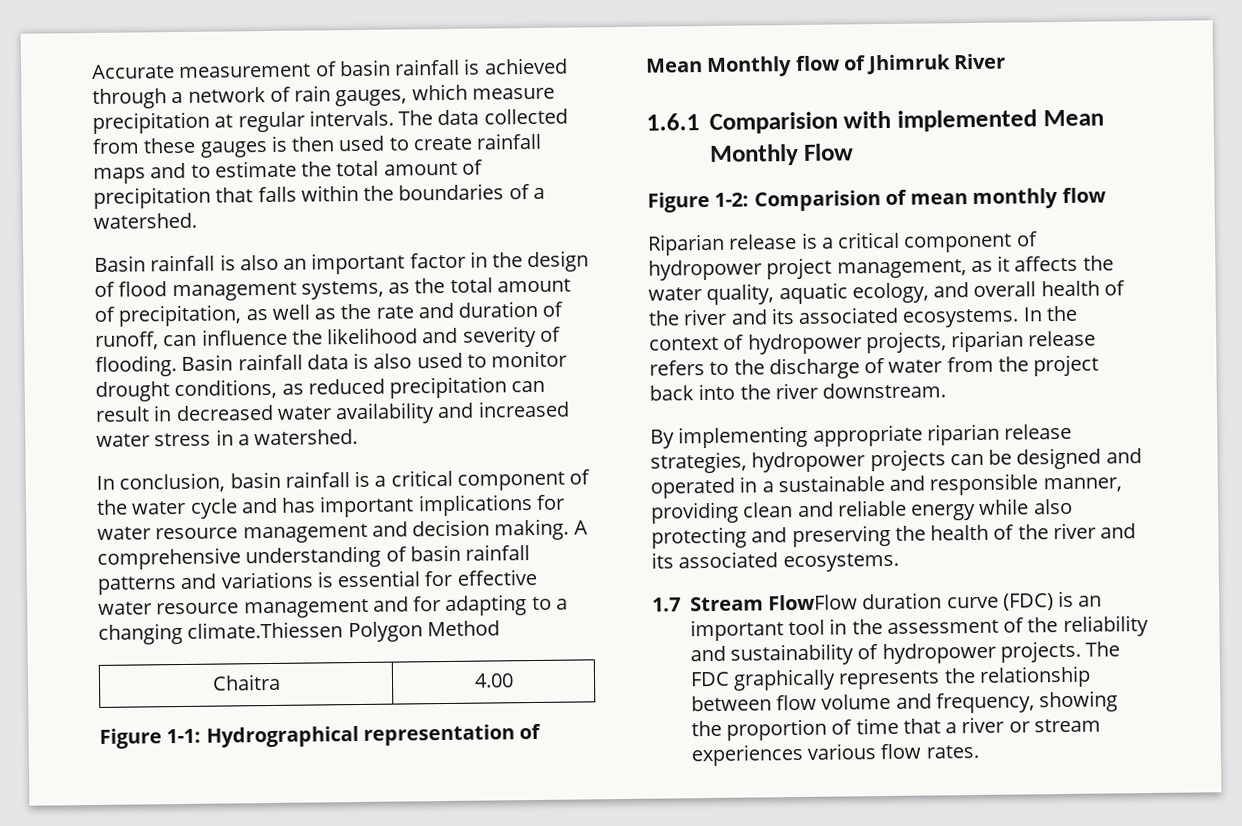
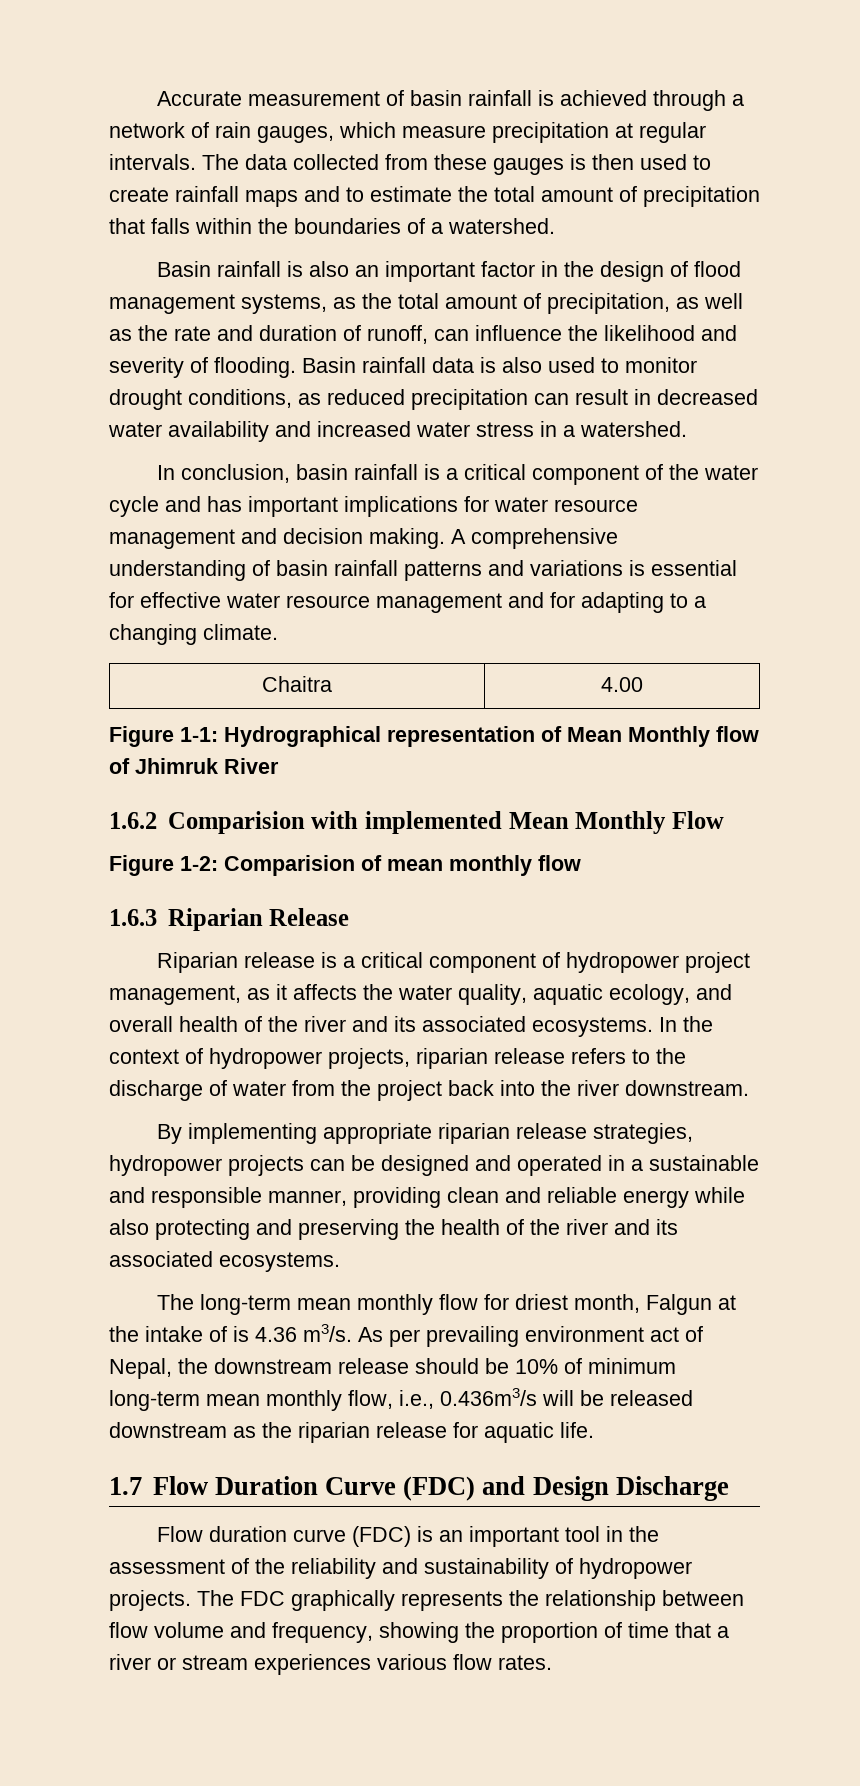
[187,620,500,643] climate.Thiessen Polygon Method -> [203,624,278,640] climate.
[646,113,700,131] 1.6.1 -> [109,812,157,829] 1.6.2
(1106, 195) none -> [109,908,350,931] // 1.6.3 Riparian Release
[652,594,859,612] 1.7 Stream FlowFlow -> [156,1294,736,1315] [109,1324,703,1347] [109,1358,676,1379] [109,1388,693,1411] [109,1422,594,1443] [109,1476,729,1501] [156,1526,203,1542] The long-term mean monthly flow for driest month, Falgun at the intake of is 4.36 m3/s. As per prevailing environment act of Nepal, the downstream release should be 10% of minimum long-term mean monthly flow, i.e., 0.436m3/s will be released downstream as the riparian release for aquatic life. // 1.7 Flow Duration Curve (FDC) and Design Discharge // Flow

